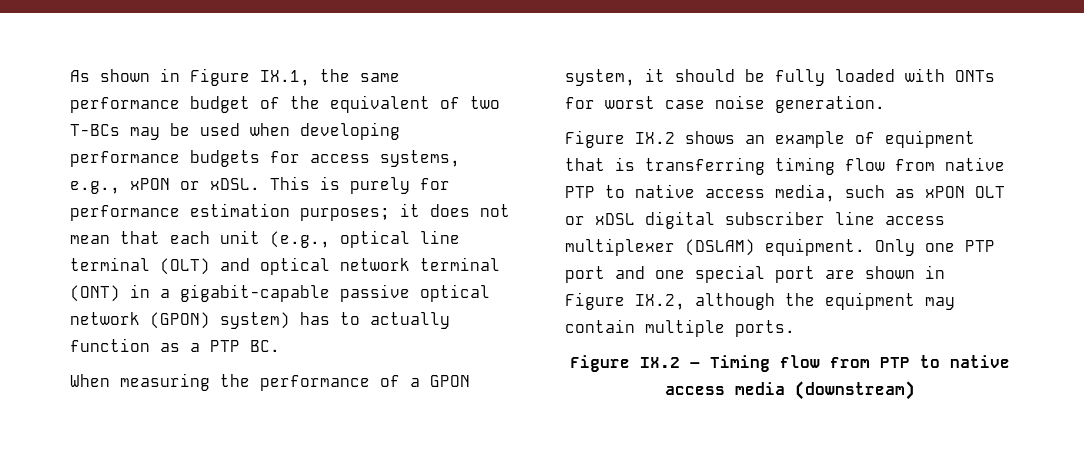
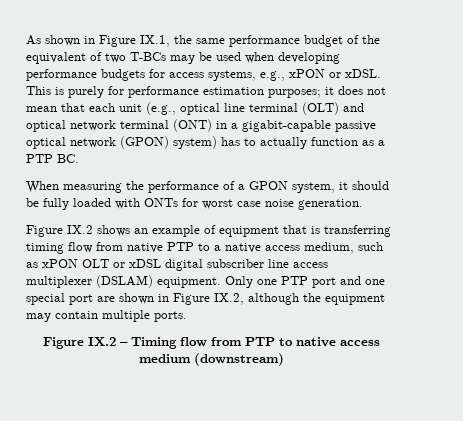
[635,184,835,202] native access media, -> [214,242,354,254] a native access medium,
[734,382,785,395] media -> [139,354,191,363] medium

